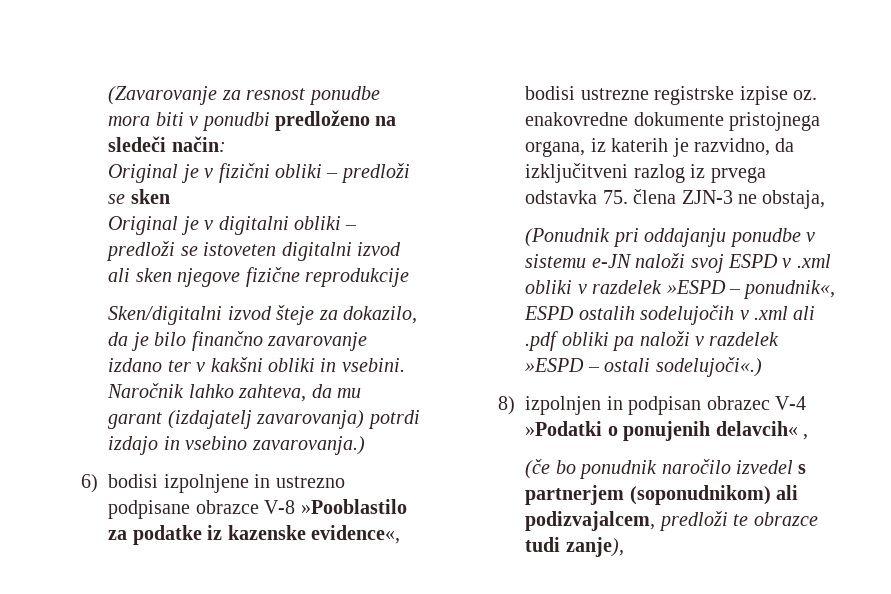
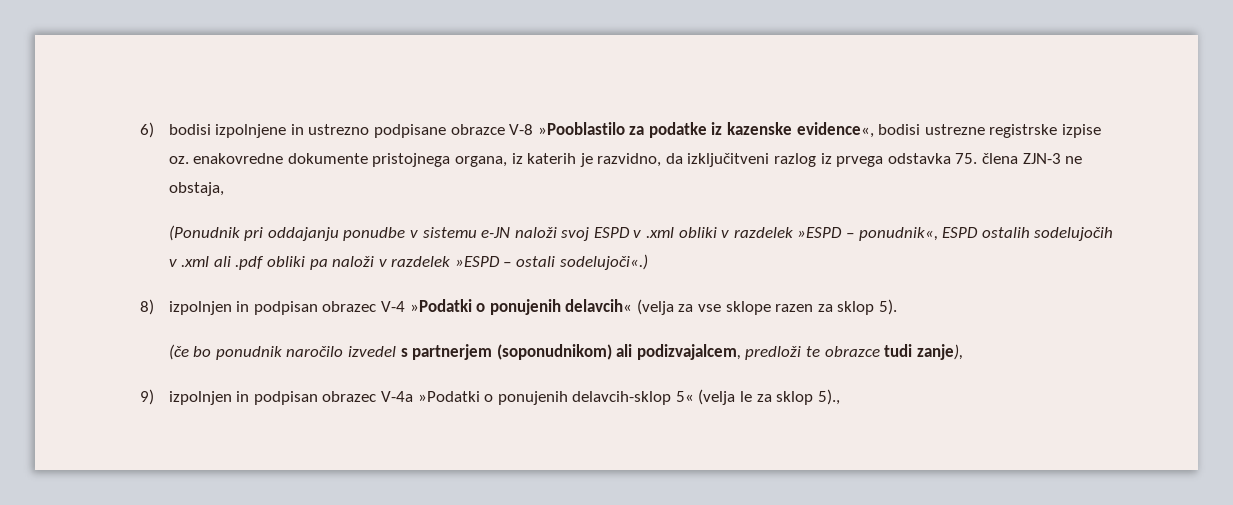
[108,86,380,105] [108,110,397,131] [108,136,226,152] [108,163,410,183] [108,189,170,204] [108,216,358,235] [106,241,401,261] [108,267,409,287] [108,305,417,325] [108,331,367,351] [108,357,405,372] [107,383,361,402] [108,410,420,429] [108,436,365,455] (Zavarovanje za resnost ponudbe mora biti v ponudbi predloženo na sledeči način: // Original je v fizični obliki – predloži se sken // Original je v digitalni obliki – predloži se istoveten digitalni izvod ali sken njegove fizične reprodukcije // Sken/digitalni izvod šteje za dokazilo, da je bilo finančno zavarovanje izdano ter v kakšni obliki in vsebini. Naročnik lahko zahteva, da mu garant (izdajatelj zavarovanja) potrdi izdajo in vsebino zavarovanja.) // -> (139, 130) none
[802,434,808,440] , -> [636,299,898,315] (velja za vse sklope razen za sklop 5).
(624, 547) none -> [139,389,840,405] // 9) izpolnjen in podpisan obrazec V-4a »Podatki o ponujenih delavcih-sklop 5« (velja le za sklop 5).,

